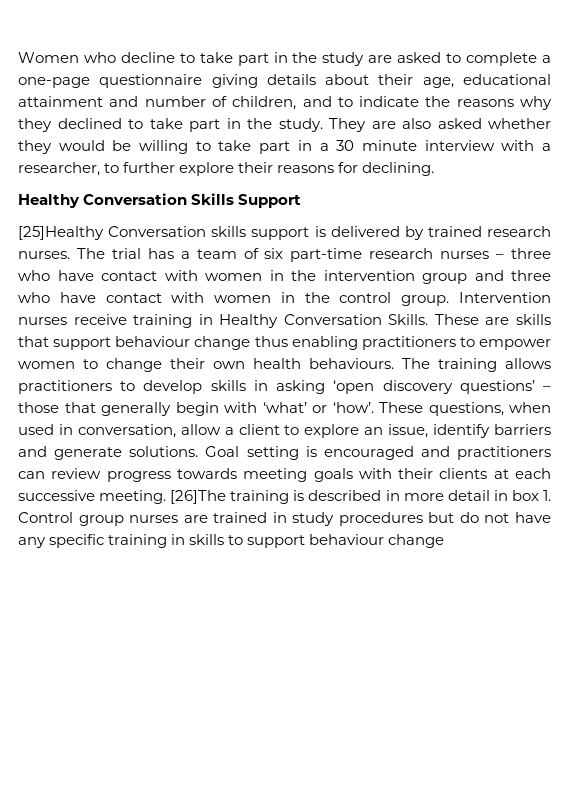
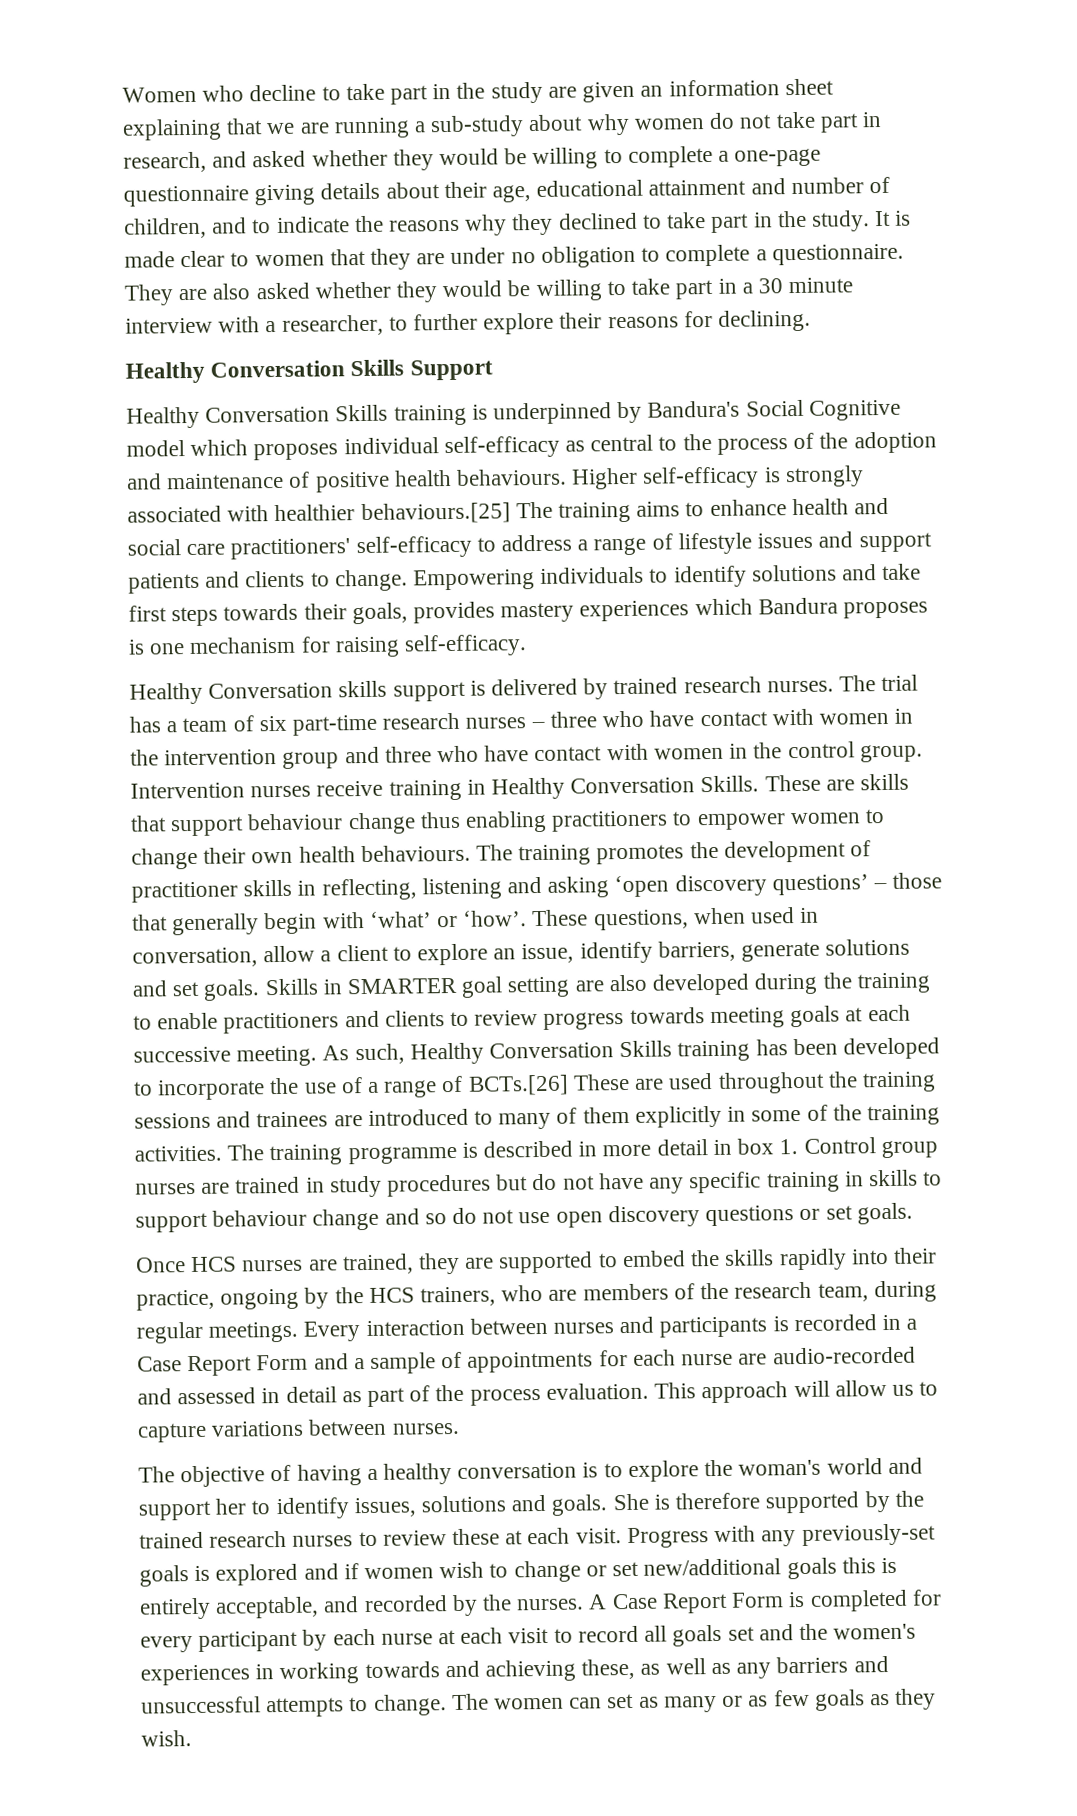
[397,52,442,63] asked -> [582,78,834,103] [122,111,882,141] [123,147,599,173] given an information sheet explaining that we are running a sub-study about why women do not take part in research, and asked whether they would be willing
(323, 125) none -> [874,210,912,227] [124,243,904,270] It is made clear to women that they are under no obligation to complete a questionnaire.
[18,226,104,240] [25]Healthy -> [126,399,901,429] [126,431,937,461] [126,465,864,493] [127,497,890,525] [127,531,932,560] [128,563,922,594] [128,597,929,627] [128,634,528,658] [129,682,203,705] Healthy Conversation Skills training is underpinned by Bandura's Social Cognitive model which proposes individual self-efficacy as central to the process of the adoption and maintenance of positive health behaviours. Higher self-efficacy is strongly associated with healthier behaviours.[25] The training aims to enhance health and social care practitioners' self-efficacy to address a range of lifestyle issues and support patients and clients to change. Empowering individuals to identify solutions and take first steps towards their goals, provides mastery experiences which Bandura proposes is one mechanism for raising self-efficacy. // Healthy
[505,358,551,369] [18,380,268,394] allows practitioners to develop skills in -> [596,840,872,865] [131,876,543,903] promotes the development of practitioner skills in reflecting, listening and
[494,424,552,435] [18,446,551,460] [18,471,45,479] barriers and generate solutions. Goal setting is encouraged and practitioners can -> [657,938,911,962] [132,972,930,1001] [133,1010,470,1034] barriers, generate solutions and set goals. Skills in SMARTER goal setting are also developed during the training to enable practitioners and clients to
[358,468,488,479] with their clients -> (841, 1016) none
[170,490,290,504] [26]The training -> [322,1037,941,1065] [133,1071,936,1101] [134,1104,940,1130] [134,1144,457,1166] As such, Healthy Conversation Skills training has been developed to incorporate the use of a range of BCTs.[26] These are used throughout the training sessions and trainees are introduced to many of them explicitly in some of the training activities. The training programme
(445, 541) none -> [384,1202,913,1228] [136,1247,937,1275] [136,1280,937,1311] [136,1314,918,1344] [137,1346,916,1377] [137,1380,939,1408] [137,1418,460,1443] [138,1457,923,1488] [138,1490,924,1521] [139,1523,936,1549] [139,1557,897,1587] [139,1589,942,1620] [140,1623,917,1653] [140,1656,889,1686] [141,1688,937,1718] [141,1730,192,1747] and so do not use open discovery questions or set goals. // Once HCS nurses are trained, they are supported to embed the skills rapidly into their practice, ongoing by the HCS trainers, who are members of the research team, during regular meetings. Every interaction between nurses and participants is recorded in a Case Report Form and a sample of appointments for each nurse are audio-recorded and assessed in detail as part of the process evaluation. This approach will allow us to capture variations between nurses. // The objective of having a healthy conversation is to explore the woman's world and support her to identify issues, solutions and goals. She is therefore supported by the trained research nurses to review these at each visit. Progress with any previously-set goals is explored and if women wish to change or set new/additional goals this is entirely acceptable, and recorded by the nurses. A Case Report Form is completed for every participant by each nurse at each visit to record all goals set and the women's experiences in working towards and achieving these, as well as any barriers and unsuccessful attempts to change. The women can set as many or as few goals as they wish.

